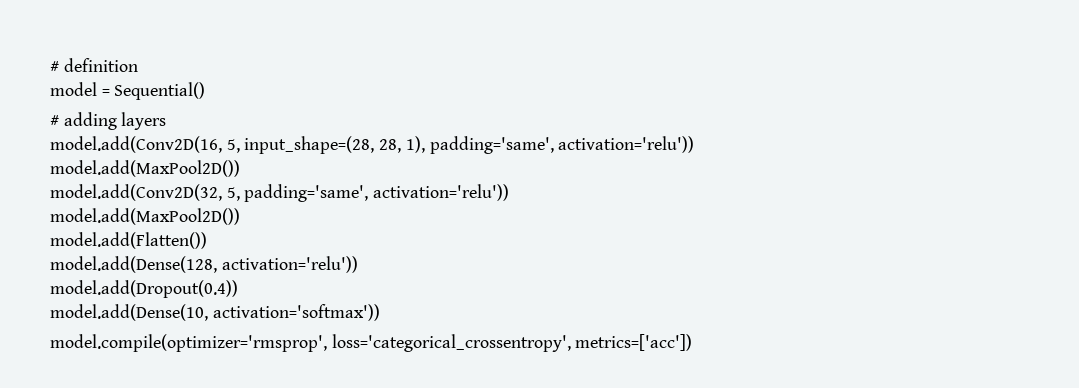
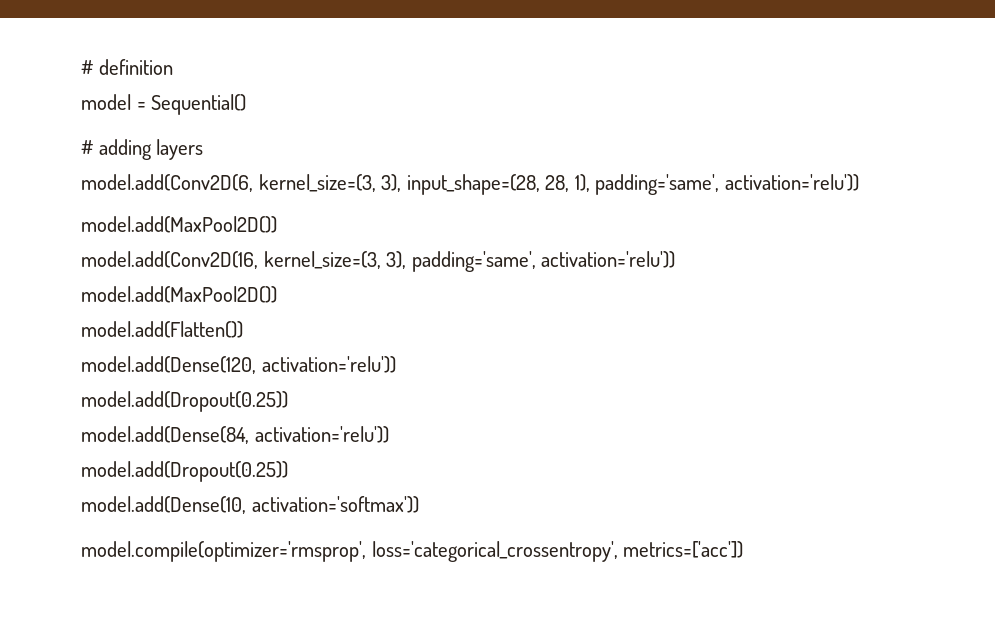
[50,136,240,153] model.add(Conv2D(16, 5, -> [81,174,402,192] model.add(Conv2D(6, kernel_size=(3, 3),
[50,184,240,201] model.add(Conv2D(32, 5, -> [81,251,407,269] model.add(Conv2D(16, kernel_size=(3, 3),
[50,256,358,273] [50,280,238,298] model.add(Dense(128, activation='relu')) // model.add(Dropout(0.4)) -> [81,356,396,374] [81,391,288,412] [81,426,389,444] [81,461,288,482] model.add(Dense(120, activation='relu')) // model.add(Dropout(0.25)) // model.add(Dense(84, activation='relu')) // model.add(Dropout(0.25))

